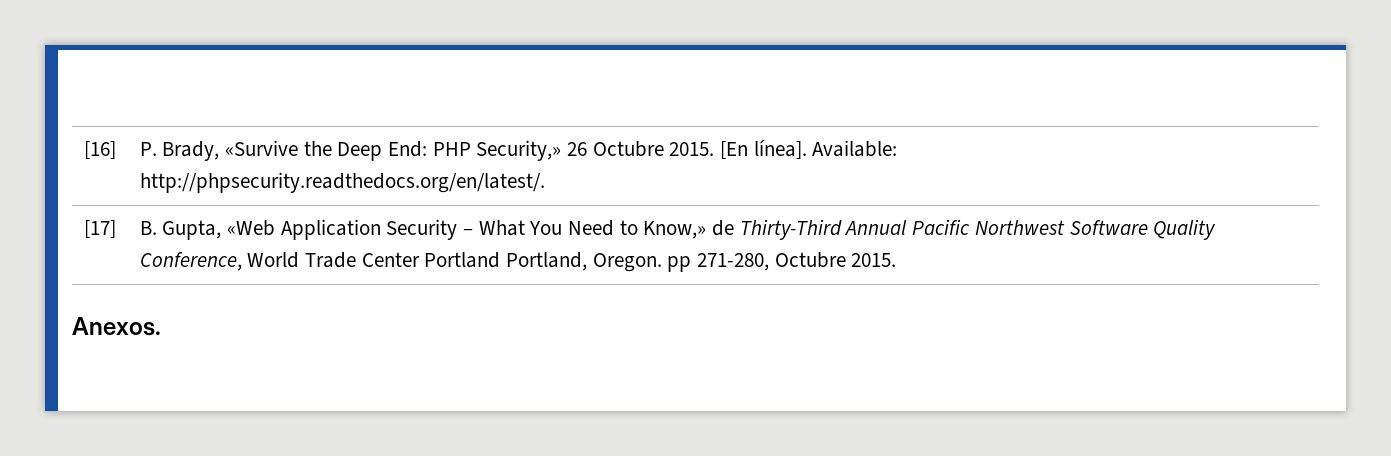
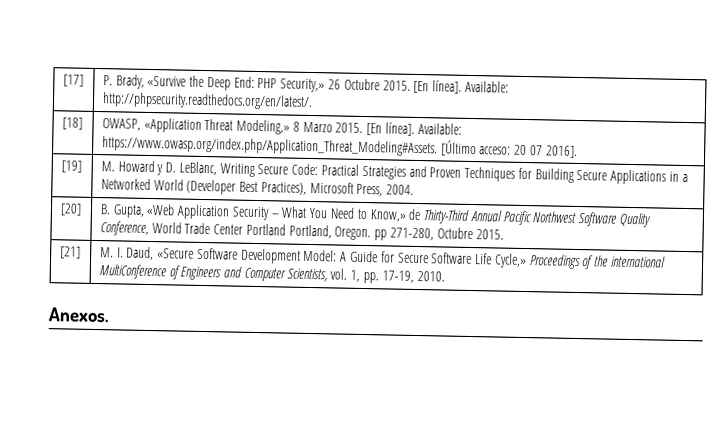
[83,141,116,159] [16] -> [62,74,84,87] [17]
[83,220,116,238] [17] -> [61,117,83,130] [101,117,462,136] [101,136,578,158] [60,160,82,173] [100,160,688,185] [100,178,415,197] [59,203,82,216] [18] | OWASP, «Application Threat Modeling,» 8 Marzo 2015. [En línea]. Available: https://www.owasp.org/index.php/Application_Threat_Modeling#Assets. [Último acceso: 20 07 2016]. // [19] | M. Howard y D. LeBlanc, Writing Secure Code: Practical Strategies and Proven Techniques for Building Secure Applications in a Networked World (Developer Best Practices), Microsoft Press, 2004. // [20]
(897, 260) none -> [59,246,81,259] [99,246,666,270] [98,264,445,284] // [21] | M. I. Daud, «Secure Software Development Model: A Guide for Secure Software Life Cycle,» Proceedings of the international MultiConference of Engineers and Computer Scientists, vol. 1, pp. 17-19, 2010.

